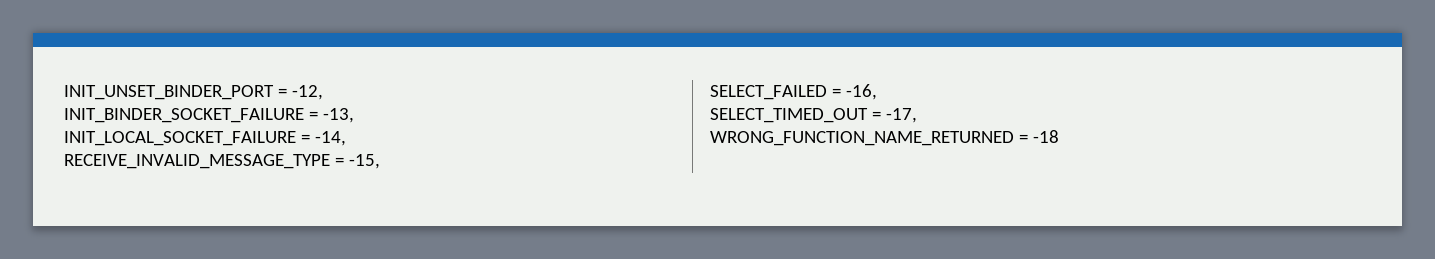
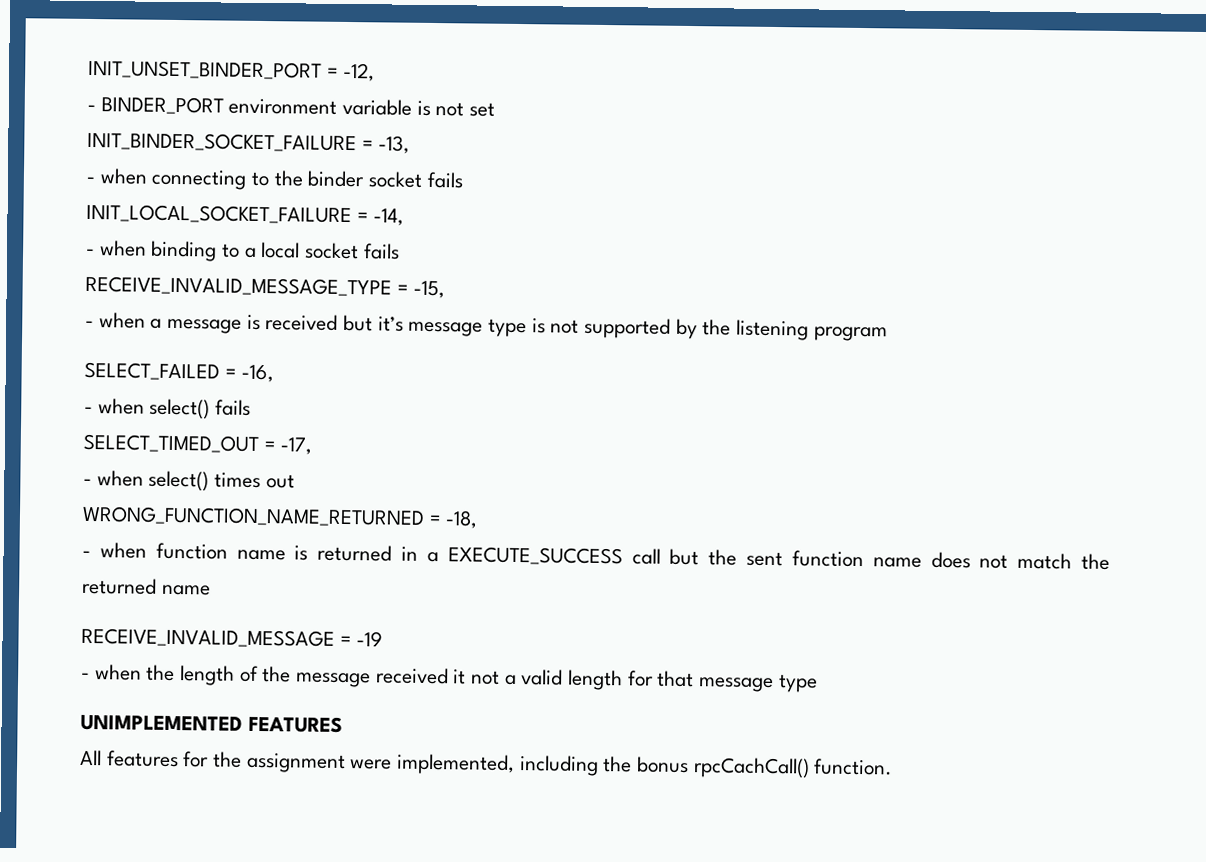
[64,108,354,123] [64,131,346,146] [64,154,380,169] INIT_BINDER_SOCKET_FAILURE = -13, // INIT_LOCAL_SOCKET_FAILURE = -14, // RECEIVE_INVALID_MESSAGE_TYPE = -15, -> [87,96,496,117] [87,131,411,154] [86,168,464,190] [86,203,405,226] [86,240,400,262] [85,275,446,299] [85,312,888,342] - BINDER_PORT environment variable is not set // INIT_BINDER_SOCKET_FAILURE = -13, // - when connecting to the binder socket fails // INIT_LOCAL_SOCKET_FAILURE = -14, // - when binding to a local socket fails // RECEIVE_INVALID_MESSAGE_TYPE = -15, // - when a message is received but it’s message type is not supported by the listening program
(877, 92) none -> [84,398,252,420] // - when select() fails
[710,130,1059,146] WRONG_FUNCTION_NAME_RETURNED = -18 -> [83,470,295,492] [82,505,479,529] [82,542,1111,570] [82,577,211,596] [81,627,384,648] [81,664,818,693] [80,714,343,733] [80,749,894,779] - when select() times out // WRONG_FUNCTION_NAME_RETURNED = -18, // - when function name is returned in a EXECUTE_SUCCESS call but the sent function name does not match the returned name // RECEIVE_INVALID_MESSAGE = -19 // - when the length of the message received it not a valid length for that message type // UNIMPLEMENTED FEATURES // All features for the assignment were implemented, including the bonus rpcCachCall() function.

